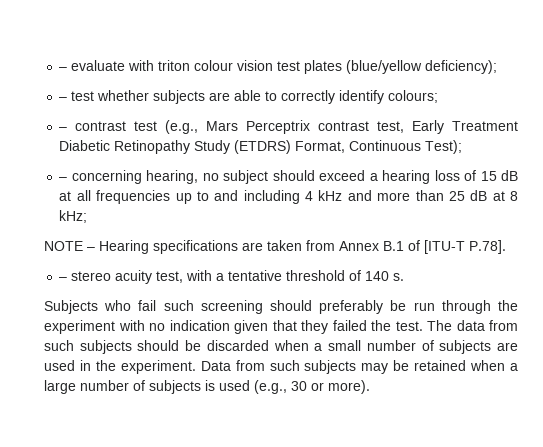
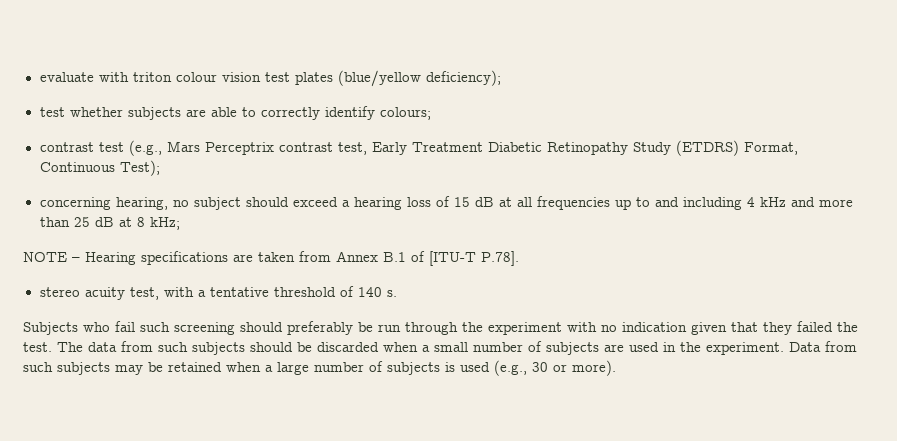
[59,67,68,71] – -> (39, 77) none
[59,97,68,101] – -> (501, 78) none
[59,127,68,131] – -> (431, 113) none
[59,177,68,181] – -> (160, 168) none
[59,277,68,281] – -> (519, 258) none

